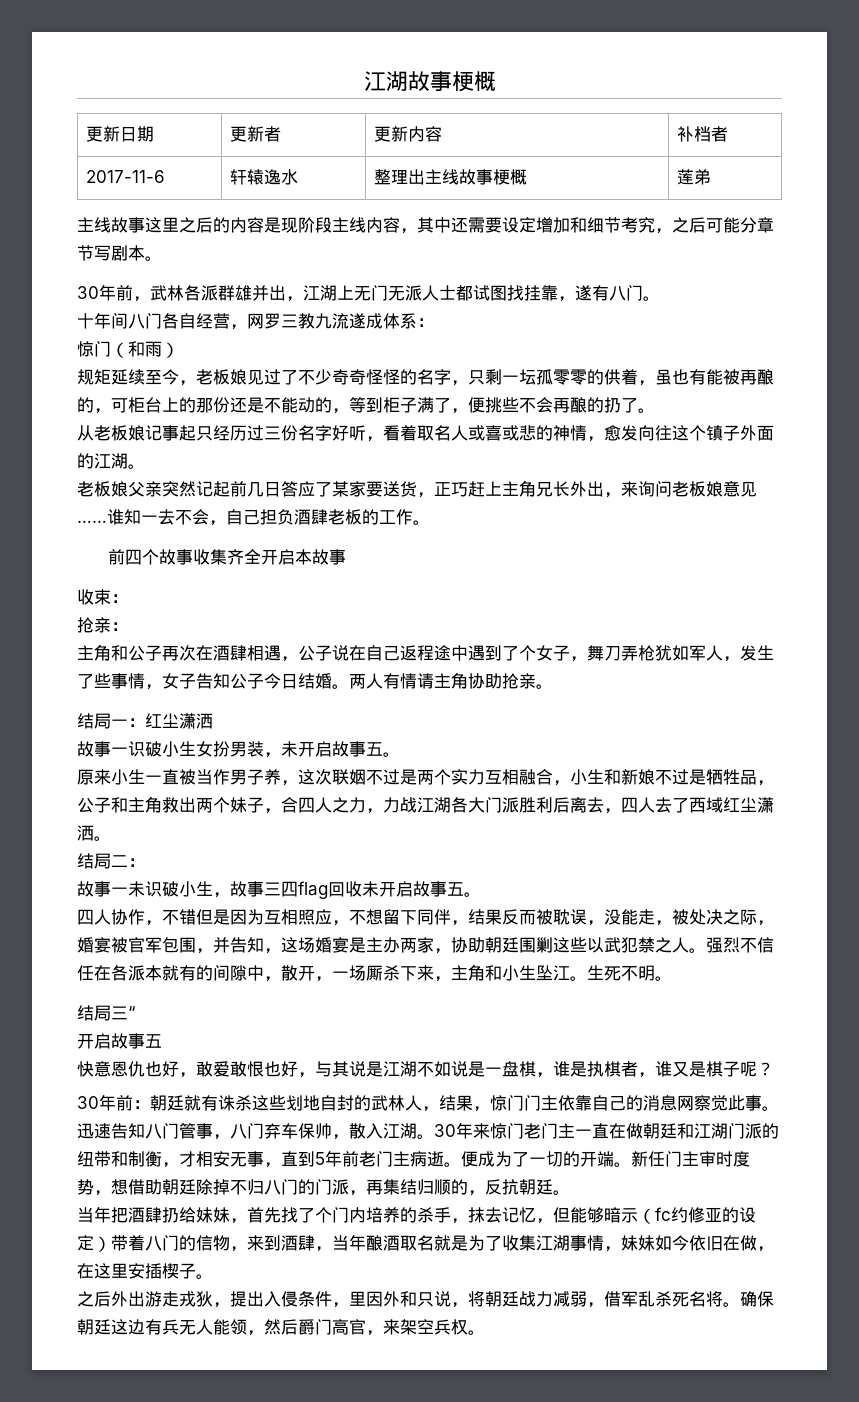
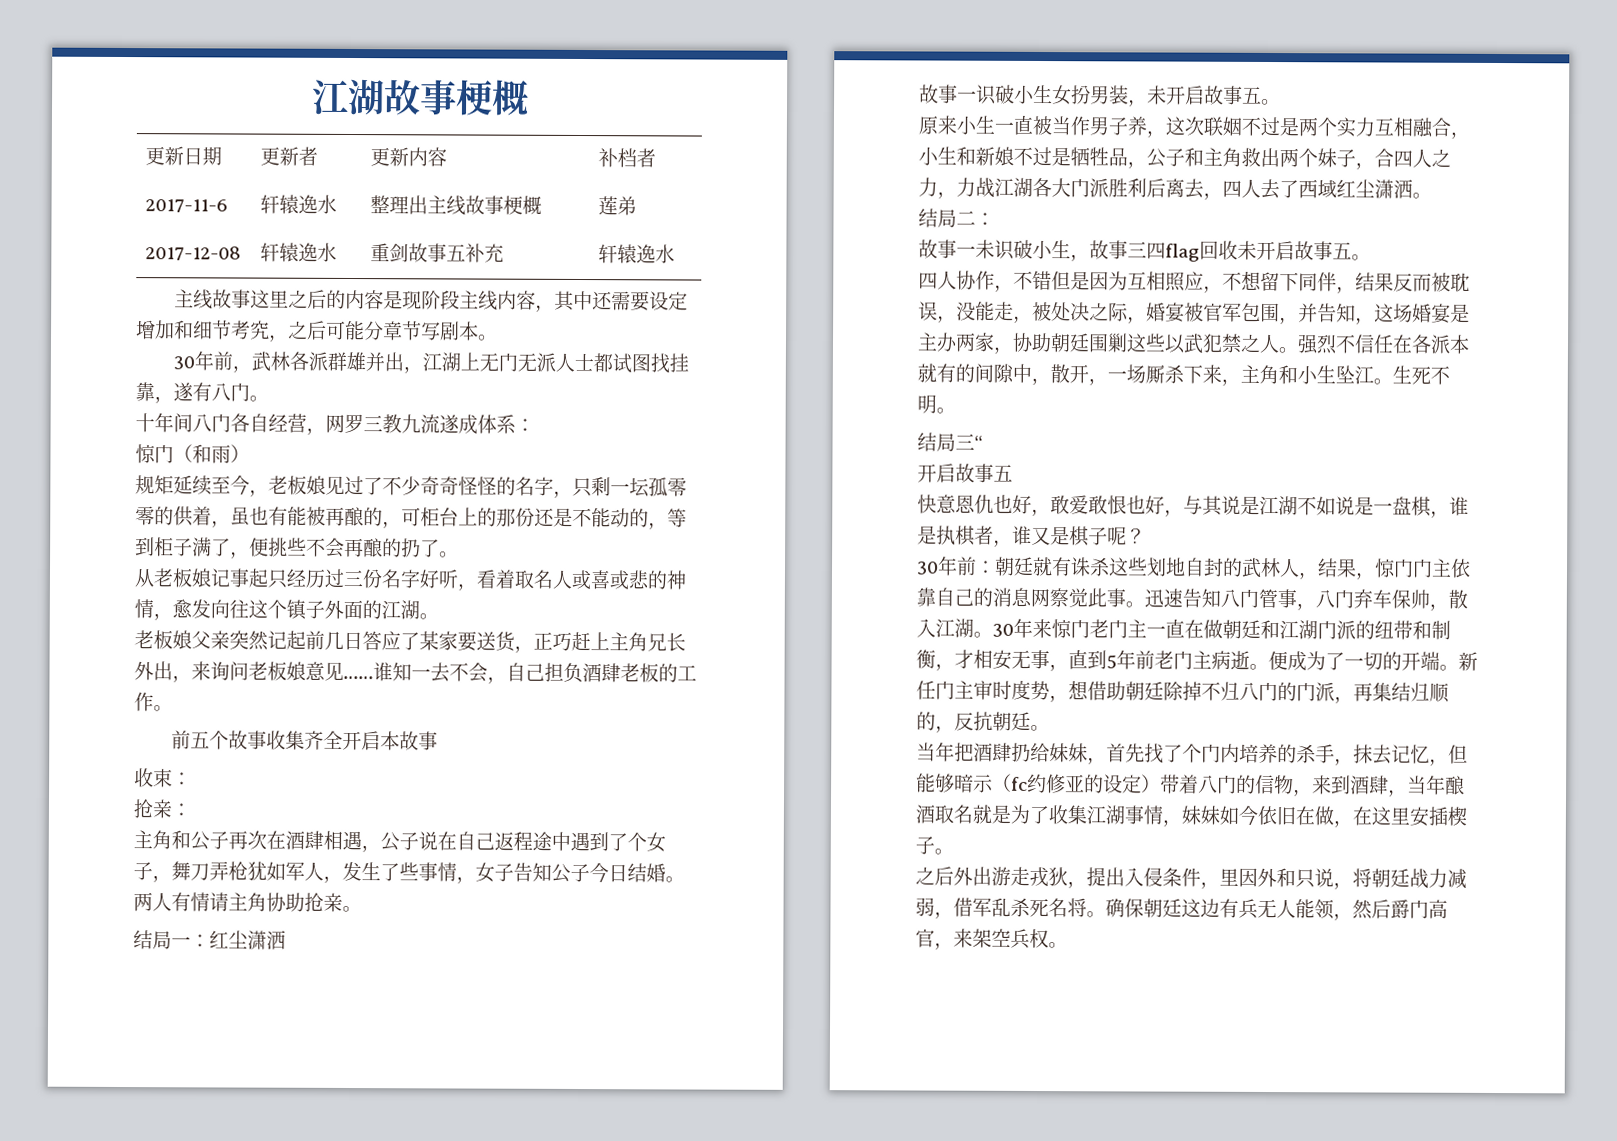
(711, 177) none -> [145,246,242,261] [260,242,338,262] [370,243,505,263] [598,244,676,264] // 2017-12-08 | 轩辕逸水 | 重剑故事五补充 | 轩辕逸水
[125,549,143,565] 四 -> [189,731,210,749] 五

